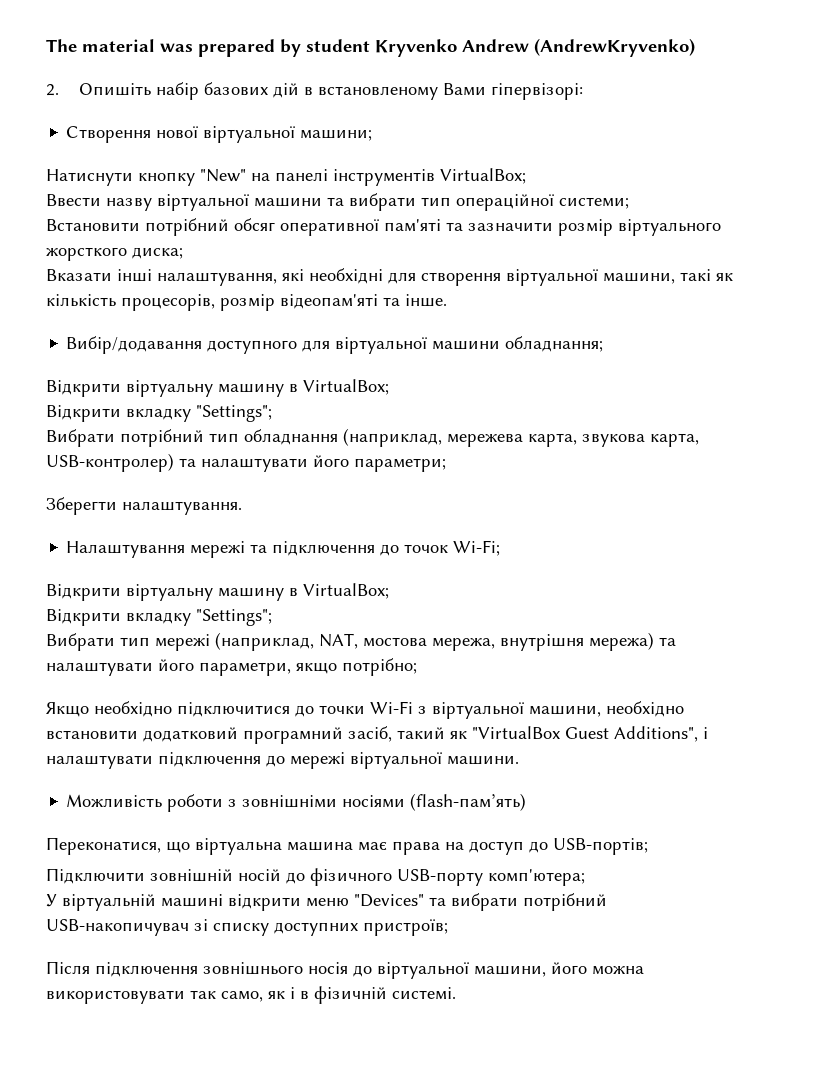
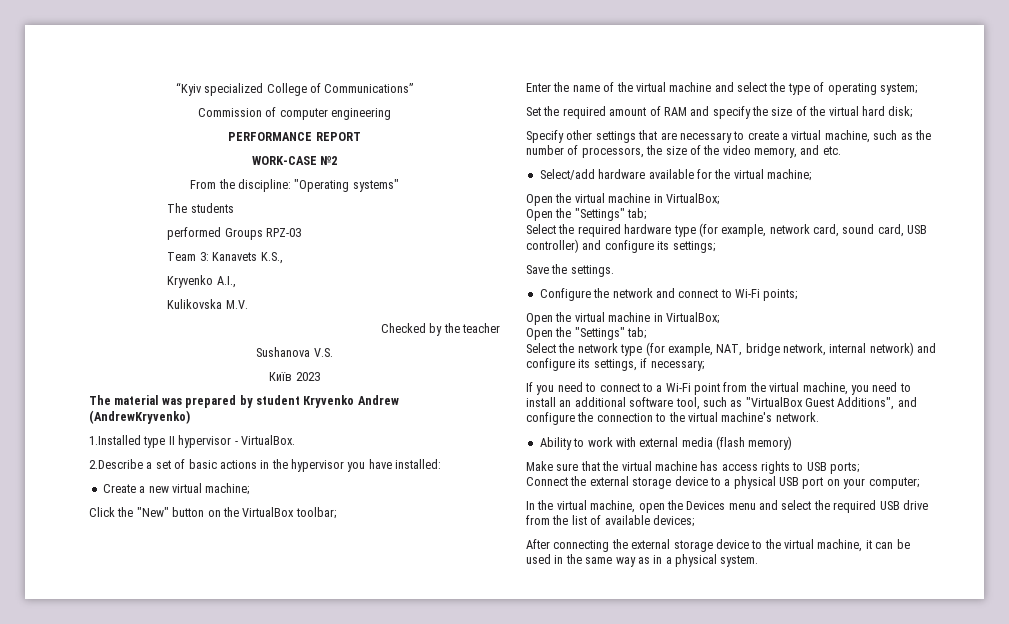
(46, 45) none -> [175,82,414,96] [197,107,392,120] [228,132,361,141] [251,156,338,165] [190,179,399,192] [167,203,234,213] [167,227,302,240] [167,252,283,264] [167,275,236,288] [167,299,248,309] [380,323,500,336] [256,347,333,357] [269,372,320,381] “Kyiv specialized College of Communications” // Commission of computer engineering // PERFORMANCE REPORT // WORK-CASE №2 // From the discipline: "Operating systems" // The students // performed Groups RPZ-03 // Team 3: Kanavets K.S., // Kryvenko A.I., // Kulikovska M.V. // Checked by the teacher // Sushanova V.S. // Київ 2023 //
[46,82,583,100] [66,126,373,143] [46,168,526,186] [46,193,629,211] [46,218,721,236] [46,247,183,261] [46,268,733,286] [46,294,447,311] [66,336,604,354] [46,379,389,397] [46,405,272,422] [46,428,699,447] [46,453,446,472] [46,497,242,515] [66,540,501,558] [46,583,389,601] [46,609,272,626] [46,632,676,651] [46,658,417,676] [46,701,684,719] [46,726,708,744] [46,752,519,769] [66,793,527,812] [46,837,648,855] [46,868,585,886] [46,893,607,911] [46,919,448,936] [46,961,644,979] [46,986,456,1004] 2. Опишіть набір базових дій в встановленому Вами гіпервізорі: // Створення нової віртуальної машини; // Натиснути кнопку "New" на панелі інструментів VirtualBox; // Ввести назву віртуальної машини та вибрати тип операційної системи; // Встановити потрібний обсяг оперативної пам'яті та зазначити розмір віртуального жорсткого диска; // Вказати інші налаштування, які необхідні для створення віртуальної машини, такі як кількість процесорів, розмір відеопам'яті та інше. // Вибір/додавання доступного для віртуальної машини обладнання; // Відкрити віртуальну машину в VirtualBox; // Відкрити вкладку "Settings"; // Вибрати потрібний тип обладнання (наприклад, мережева карта, звукова карта, USB-контролер) та налаштувати його параметри; // Зберегти налаштування. // Налаштування мережі та підключення до точок Wi-Fi; // Відкрити віртуальну машину в VirtualBox; // Відкрити вкладку "Settings"; // Вибрати тип мережі (наприклад, NAT, мостова мережа, внутрішня мережа) та налаштувати його параметри, якщо потрібно; // Якщо необхідно підключитися до точки Wi-Fi з віртуальної машини, необхідно встановити додатковий програмний засіб, такий як "VirtualBox Guest Additions", і налаштувати підключення до мережі віртуальної машини. // Можливість роботи з зовнішніми носіями (flash-пам’ять) // Переконатися, що віртуальна машина має права на доступ до USB-портів; // Підключити зовнішній носій до фізичного USB-порту комп'ютера; // У віртуальній машині відкрити меню "Devices" та вибрати потрібний USB-накопичувач зі списку доступних пристроїв; // Після підключення зовнішнього носія до віртуальної машини, його можна використовувати так само, як і в фізичній системі. -> [89,435,295,448] [89,459,442,472] [102,483,250,495] [89,507,336,519] [526,82,917,95] [526,106,913,119] [526,130,931,143] [526,145,841,158] [539,169,811,181] [526,193,719,206] [526,208,647,221] [526,223,928,237] [526,239,715,253] [526,264,614,277] [539,288,798,301] [526,312,719,325] [526,327,647,340] [526,342,937,356] [526,358,704,371] [526,382,911,395] [526,397,917,410] [526,412,819,425] [539,436,793,450] [526,461,860,474] [526,476,919,489] [526,500,928,513] [526,515,694,527] [526,539,910,552] [526,554,759,567] 1.Installed type II hypervisor - VirtualBox. // 2.Describe a set of basic actions in the hypervisor you have installed: // Create a new virtual machine; // Click the "New" button on the VirtualBox toolbar; // Enter the name of the virtual machine and select the type of operating system; // Set the required amount of RAM and specify the size of the virtual hard disk; // Specify other settings that are necessary to create a virtual machine, such as the number of processors, the size of the video memory, and etc. // Select/add hardware available for the virtual machine; // Open the virtual machine in VirtualBox; // Open the "Settings" tab; // Select the required hardware type (for example, network card, sound card, USB controller) and configure its settings; // Save the settings. // Configure the network and connect to Wi-Fi points; // Open the virtual machine in VirtualBox; // Open the "Settings" tab; // Select the network type (for example, NAT, bridge network, internal network) and configure its settings, if necessary; // If you need to connect to a Wi-Fi point from the virtual machine, you need to install an additional software tool, such as "VirtualBox Guest Additions", and configure the connection to the virtual machine's network. // Ability to work with external media (flash memory) // Make sure that the virtual machine has access rights to USB ports; // Connect the external storage device to a physical USB port on your computer; // In the virtual machine, open the Devices menu and select the required USB drive from the list of available devices; // After connecting the external storage device to the virtual machine, it can be used in the same way as in a physical system.

